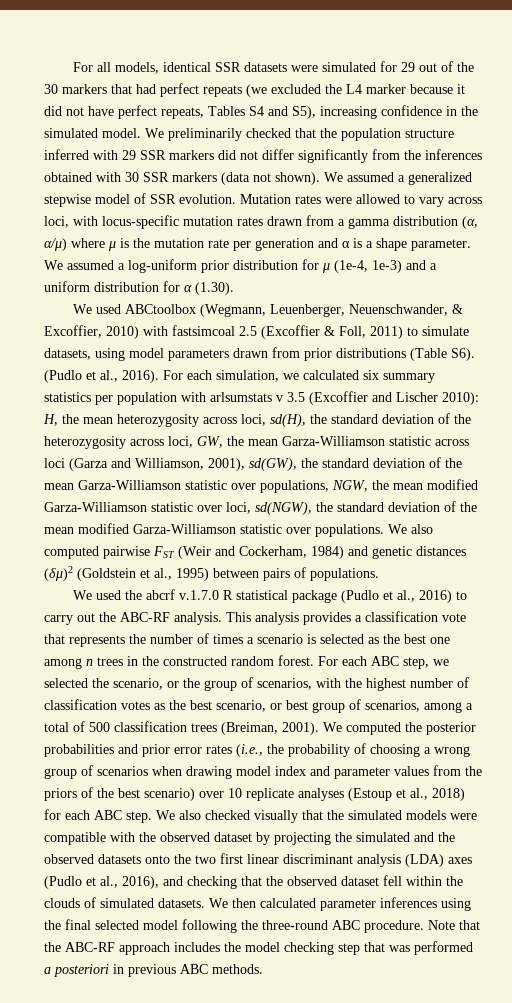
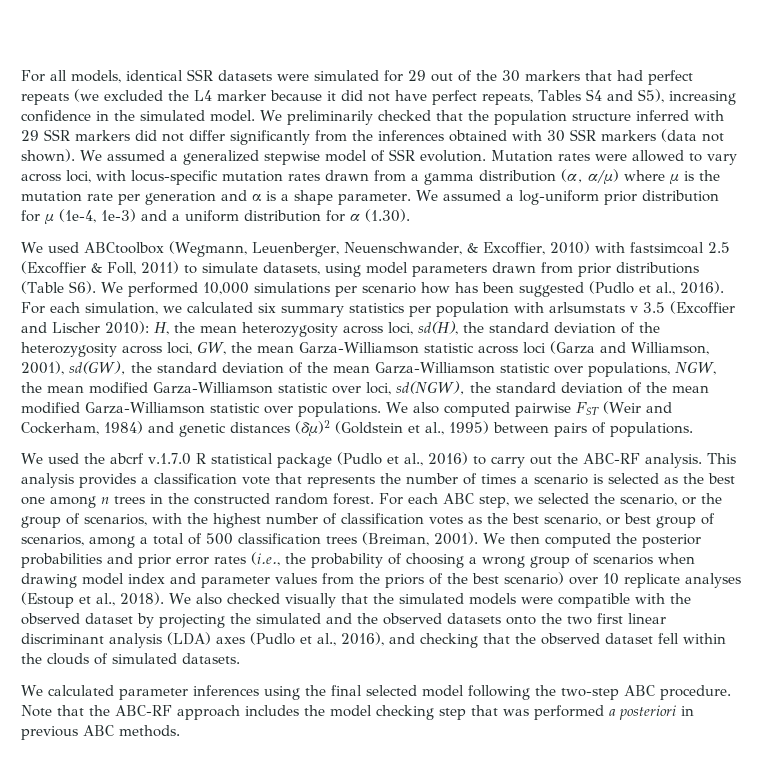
(475, 354) none -> [100,282,584,297] We performed 10,000 simulations per scenario how has been suggested
(342, 727) none -> [509,533,540,544] then
[432,788,465,801] [44,809,152,823] 2018) for each ABC step. -> [120,592,164,605] 2018).
[209,898,256,908] We then -> [21,685,43,696] // We
[262,920,328,930] three-round -> [560,688,619,700] two-step

